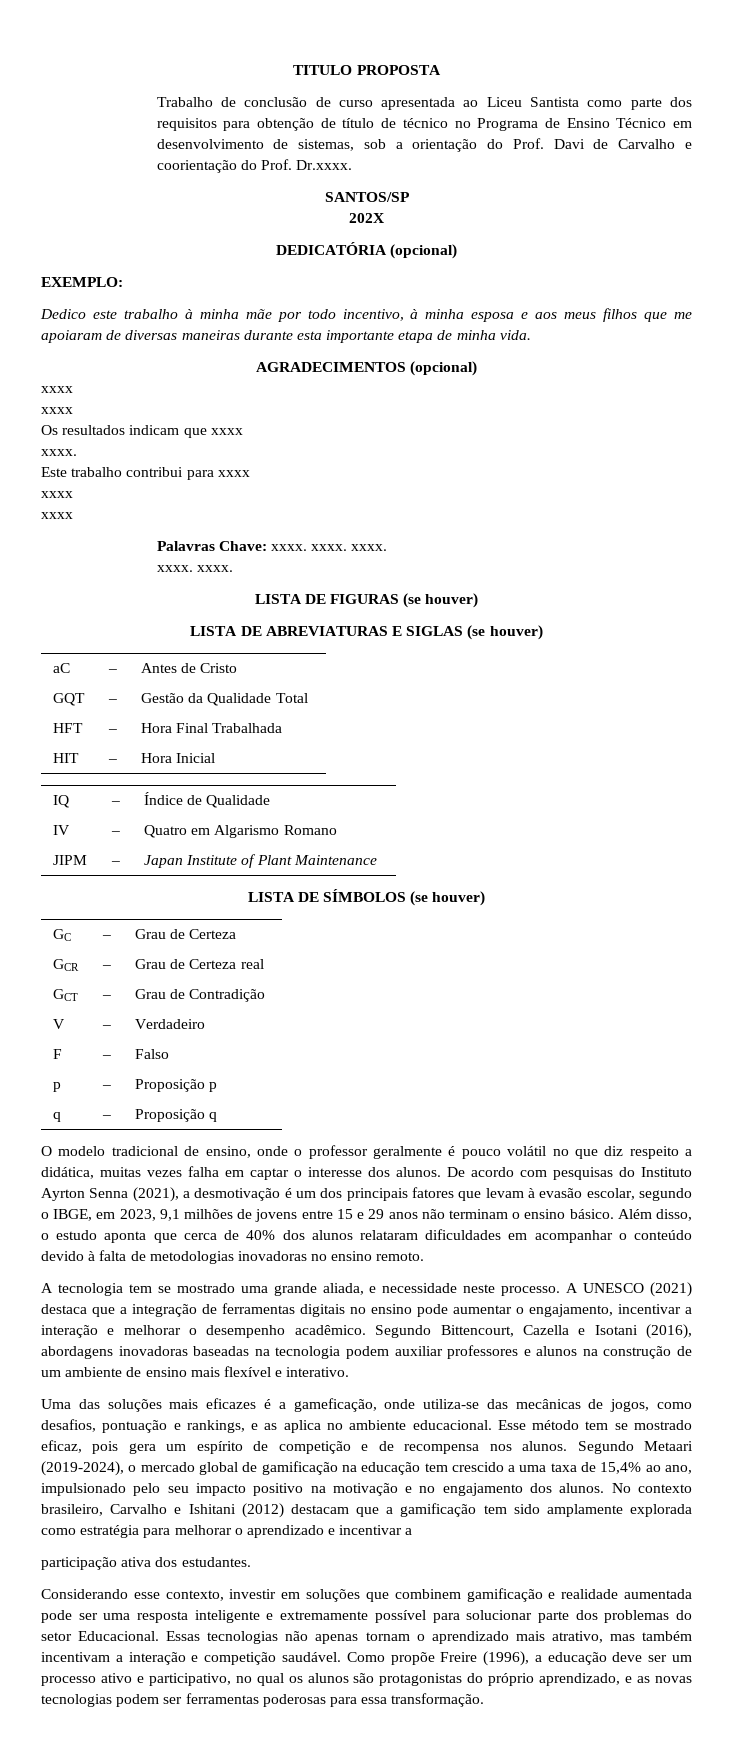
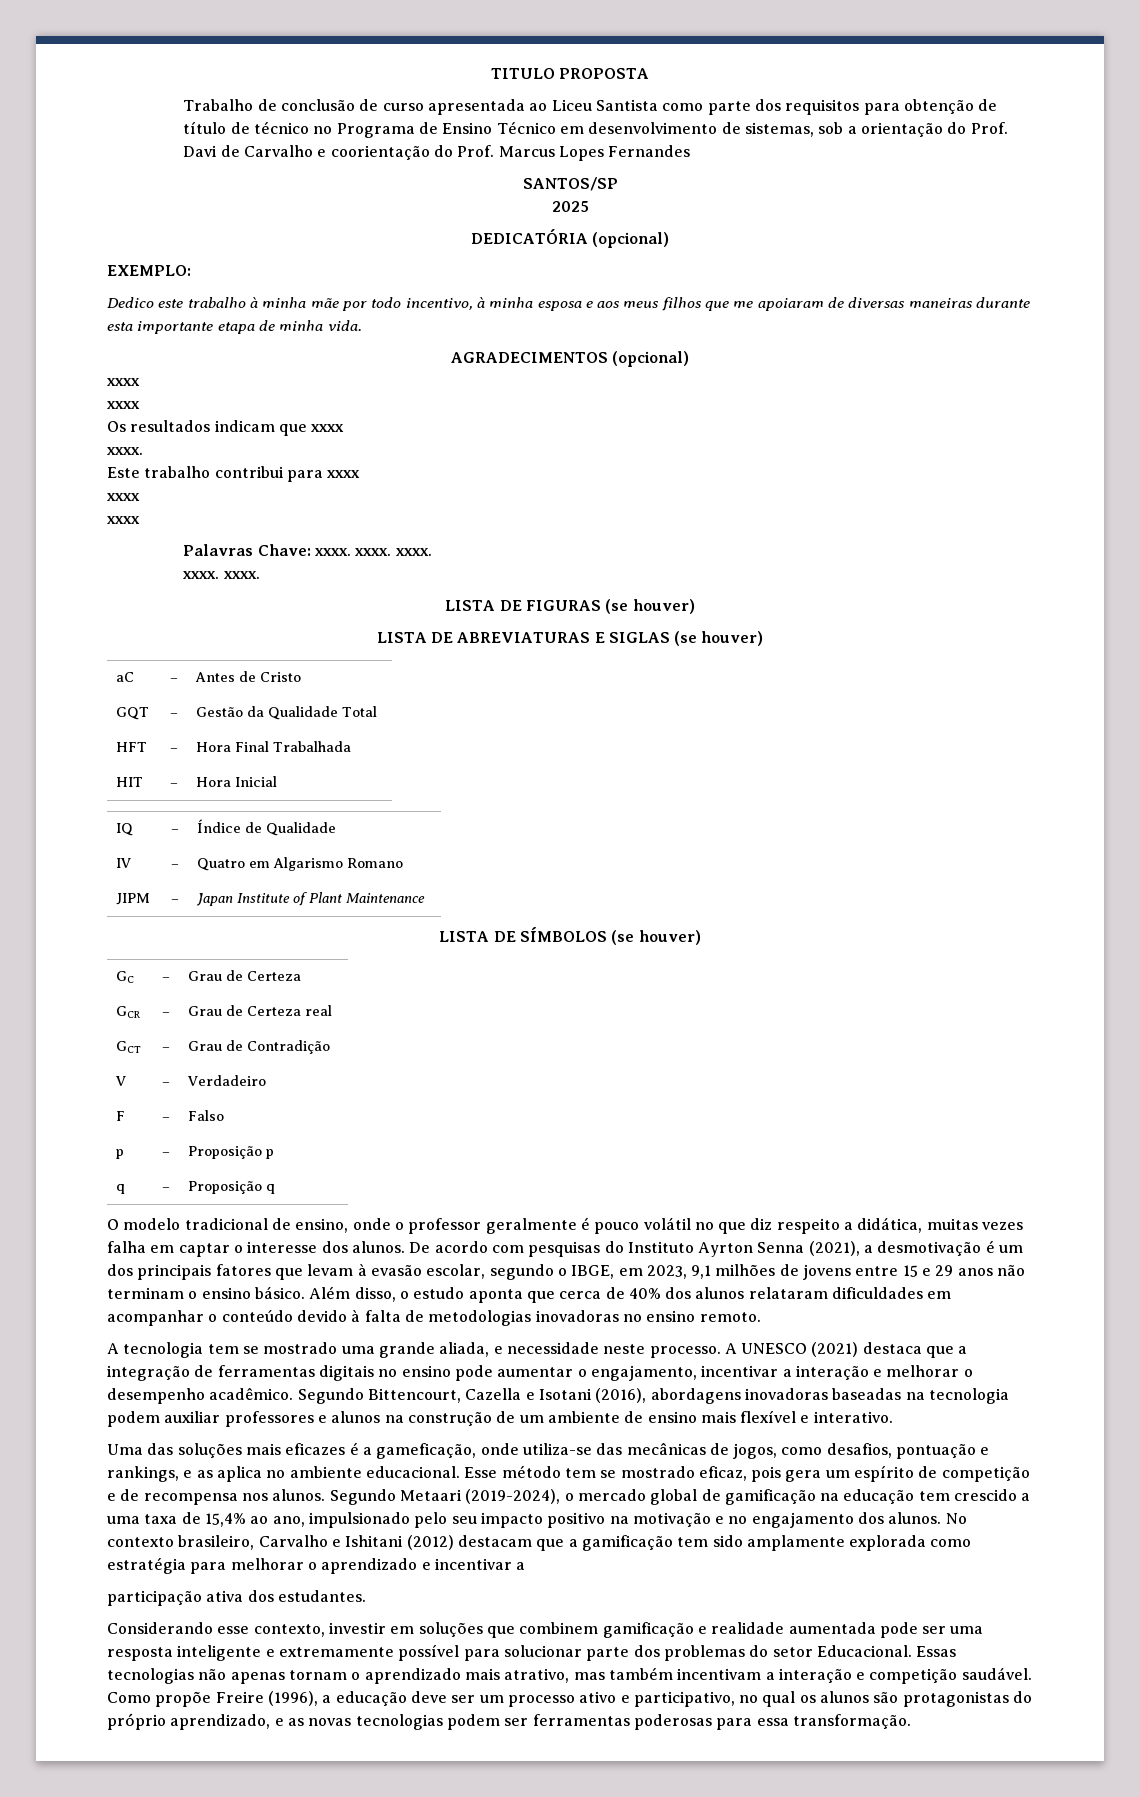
[296,160,353,170] Dr.xxxx. -> [498,145,691,161] Marcus Lopes Fernandes
[349,213,385,223] 202X -> [551,201,589,212] 2025

